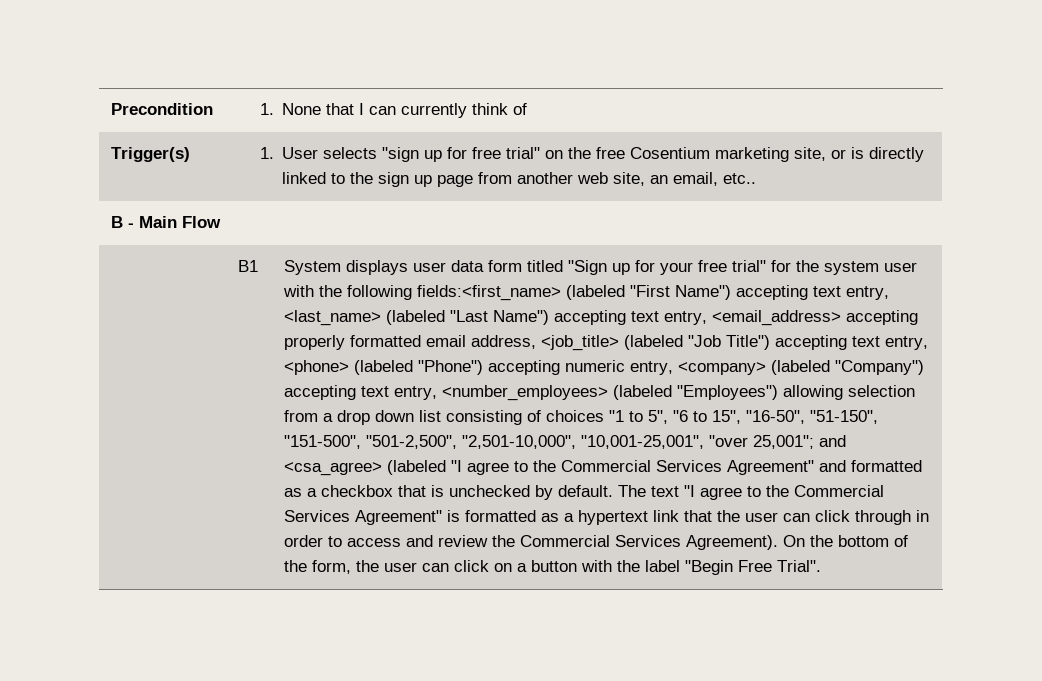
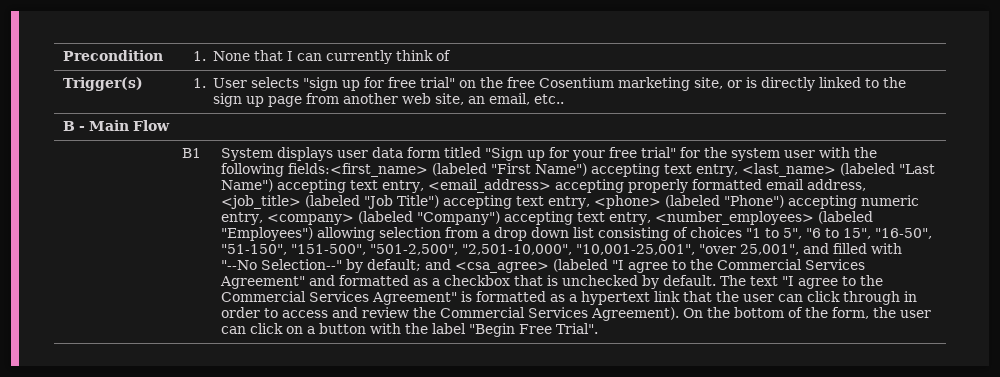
[753,435,815,449] 25,001"; -> [740,243,903,255] [221,259,422,273] 25,001", and filled with "--No Selection--" by default;

